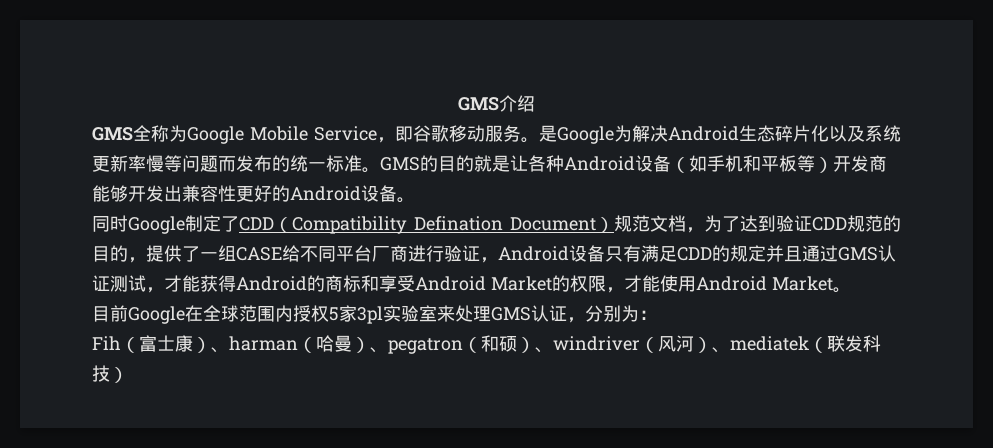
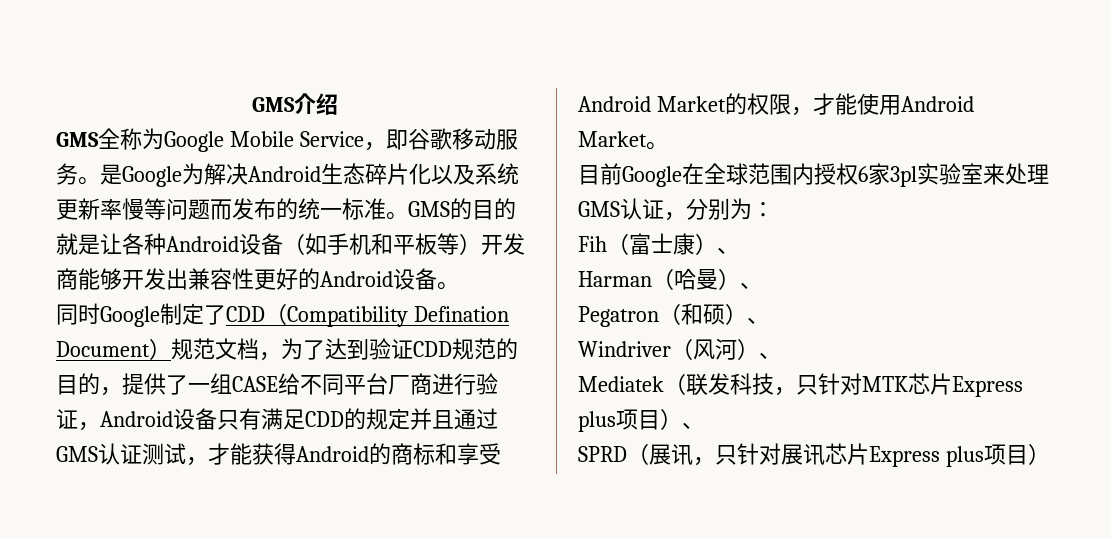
[329,307,339,321] 5 -> [858,166,868,182] 6
[229,336,298,351] harman -> [578,271,652,287] // Harman
[388,338,463,354] pegatron -> [578,306,659,327] // Pegatron
[553,336,640,351] windriver -> [578,341,671,357] // Windriver
[730,336,809,351] mediatek -> [578,376,664,392] // Mediatek
(110, 373) none -> [774,373,1023,397] [578,409,704,432] [578,443,1028,467] ，只针对MTK芯片Express plus项目）、 // SPRD（展讯，只针对展讯芯片Express plus项目

